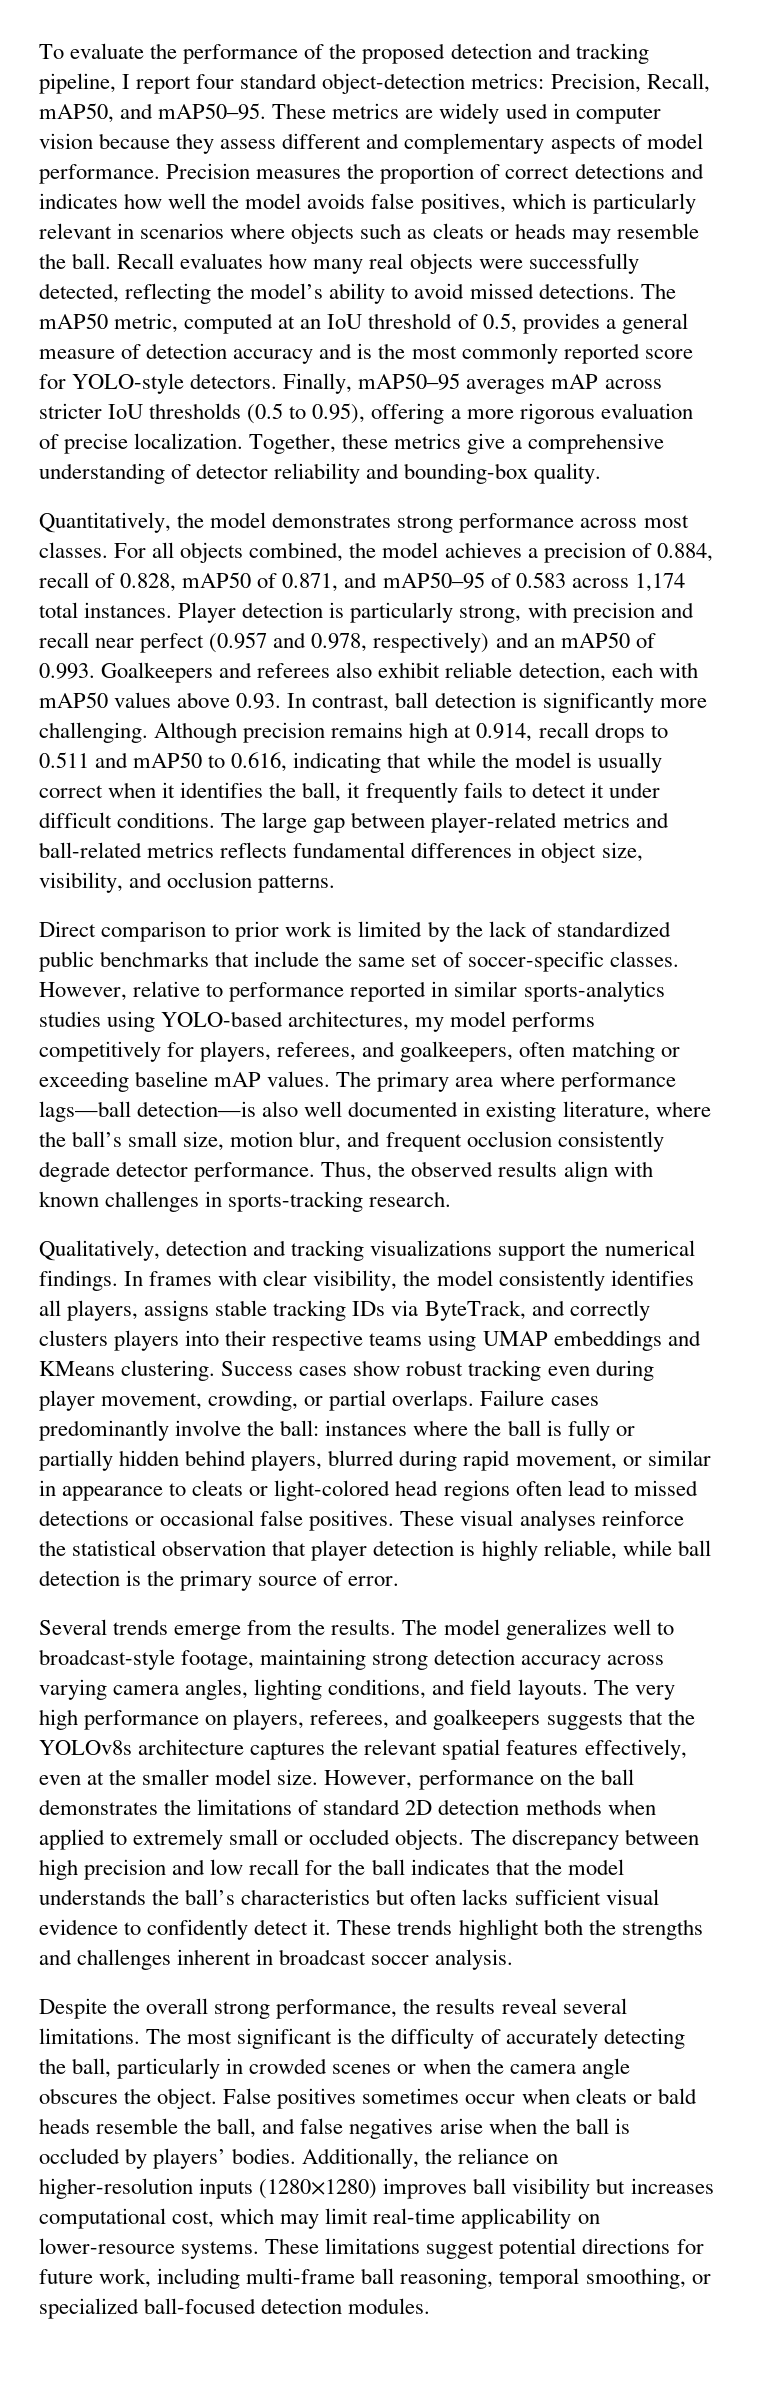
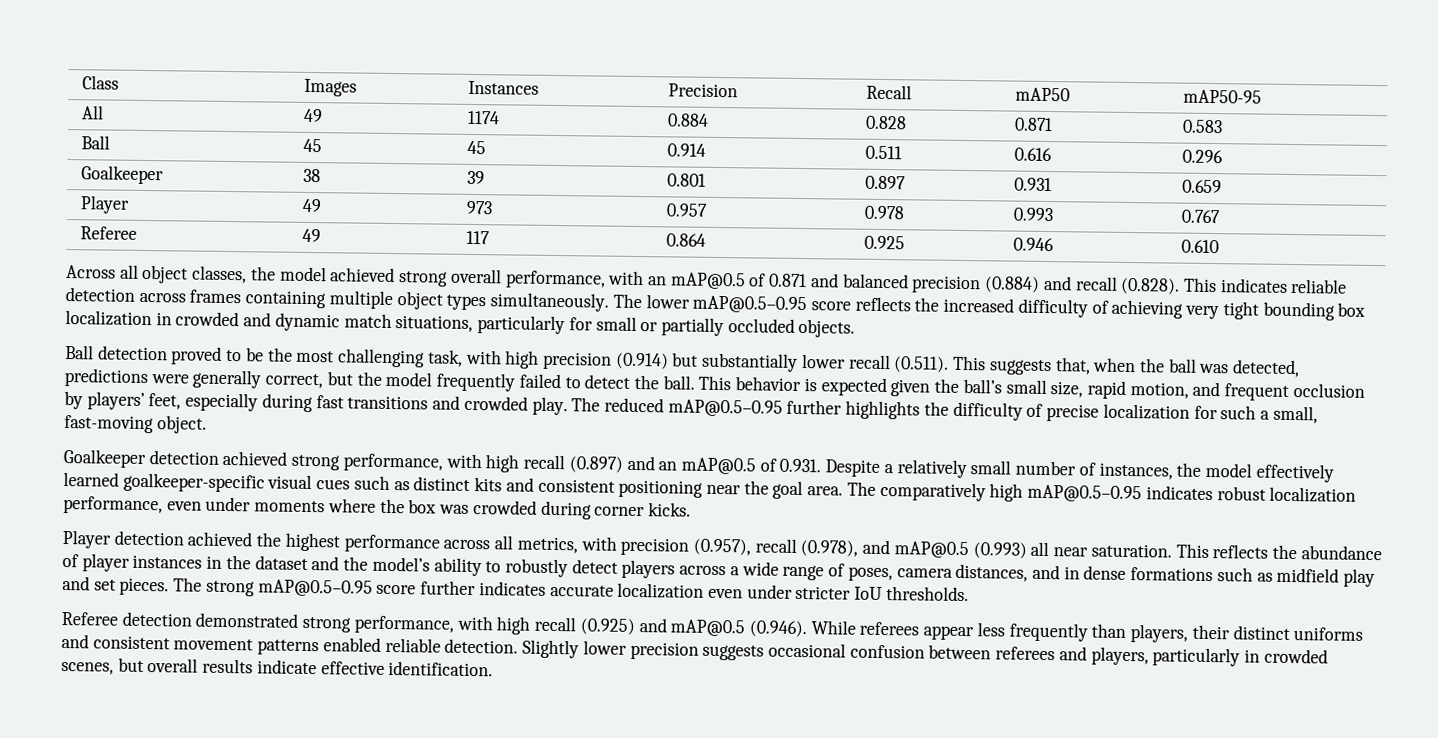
[39,43,649,64] [39,73,710,94] [39,103,661,124] [39,133,703,154] [39,163,704,184] [39,193,696,214] [39,223,699,244] [39,253,639,274] [39,283,676,304] [39,313,688,334] [39,343,693,364] [39,373,662,394] [39,403,693,424] [39,433,664,454] [39,463,602,484] [39,512,689,533] [39,542,713,563] [39,572,685,592] [39,602,694,623] [39,632,656,653] [39,662,698,683] [39,692,707,713] [39,722,668,743] [39,752,662,773] [39,782,660,803] [39,812,669,833] [39,842,643,863] [39,872,336,893] [39,921,671,942] [39,951,679,972] [39,981,665,1002] [39,1011,596,1032] [39,1041,680,1062] [39,1071,676,1092] [39,1101,711,1122] [39,1131,664,1152] [39,1161,653,1182] [39,1191,452,1212] [39,1240,695,1261] [39,1270,694,1291] [39,1300,650,1321] [39,1330,701,1351] [39,1360,654,1381] [39,1390,599,1411] [39,1420,635,1441] [39,1450,711,1471] [39,1480,698,1501] [39,1510,684,1531] [39,1540,711,1561] [39,1570,400,1591] [39,1619,674,1640] [39,1649,665,1670] [39,1679,675,1700] [39,1709,695,1730] [39,1739,687,1760] [39,1769,634,1790] [39,1799,656,1815] [39,1829,699,1850] [39,1859,624,1880] [39,1889,659,1905] [39,1919,703,1940] [39,1949,514,1970] [39,1998,627,2019] [39,2028,685,2049] [39,2058,630,2079] [39,2088,697,2109] [39,2118,630,2139] [39,2148,558,2169] [39,2178,714,2199] [39,2208,600,2229] [39,2238,704,2259] [39,2268,711,2289] [39,2298,431,2319] To evaluate the performance of the proposed detection and tracking pipeline, I report four standard object-detection metrics: Precision, Recall, mAP50, and mAP50–95. These metrics are widely used in computer vision because they assess different and complementary aspects of model performance. Precision measures the proportion of correct detections and indicates how well the model avoids false positives, which is particularly relevant in scenarios where objects such as cleats or heads may resemble the ball. Recall evaluates how many real objects were successfully detected, reflecting the model’s ability to avoid missed detections. The mAP50 metric, computed at an IoU threshold of 0.5, provides a general measure of detection accuracy and is the most commonly reported score for YOLO-style detectors. Finally, mAP50–95 averages mAP across stricter IoU thresholds (0.5 to 0.95), offering a more rigorous evaluation of precise localization. Together, these metrics give a comprehensive understanding of detector reliability and bounding-box quality. // Quantitatively, the model demonstrates strong performance across most classes. For all objects combined, the model achieves a precision of 0.884, recall of 0.828, mAP50 of 0.871, and mAP50–95 of 0.583 across 1,174 total instances. Player detection is particularly strong, with precision and recall near perfect (0.957 and 0.978, respectively) and an mAP50 of 0.993. Goalkeepers and referees also exhibit reliable detection, each with mAP50 values above 0.93. In contrast, ball detection is significantly more challenging. Although precision remains high at 0.914, recall drops to 0.511 and mAP50 to 0.616, indicating that while the model is usually correct when it identifies the ball, it frequently fails to detect it under difficult conditions. The large gap between player-related metrics and ball-related metrics reflects fundamental differences in object size, visibility, and occlusion patterns. // Direct comparison to prior work is limited by the lack of standardized public benchmarks that include the same set of soccer-specific classes. However, relative to performance reported in similar sports-analytics studies using YOLO-based architectures, my model performs competitively for players, referees, and goalkeepers, often matching or exceeding baseline mAP values. The primary area where performance lags—ball detection—is also well documented in existing literature, where the ball’s small size, motion blur, and frequent occlusion consistently degrade detector performance. Thus, the observed results align with known challenges in sports-tracking research. // Qualitatively, detection and tracking visualizations support the numerical findings. In frames with clear visibility, the model consistently identifies all players, assigns stable tracking IDs via ByteTrack, and correctly clusters players into their respective teams using UMAP embeddings and KMeans clustering. Success cases show robust tracking even during player movement, crowding, or partial overlaps. Failure cases predominantly involve the ball: instances where the ball is fully or partially hidden behind players, blurred during rapid movement, or similar in appearance to cleats or light-colored head regions often lead to missed detections or occasional false positives. These visual analyses reinforce the statistical observation that player detection is highly reliable, while ball detection is the primary source of error. // Several trends emerge from the results. The model generalizes well to broadcast-style footage, maintaining strong detection accuracy across varying camera angles, lighting conditions, and field layouts. The very high performance on players, referees, and goalkeepers suggests that the YOLOv8s architecture captures the relevant spatial features effectively, even at the smaller model size. However, performance on the ball demonstrates the limitations of standard 2D detection methods when applied to extremely small or occluded objects. The discrepancy between high precision and low recall for the ball indicates that the model understands the ball’s characteristics but often lacks sufficient visual evidence to confidently detect it. These trends highlight both the strengths and challenges inherent in broadcast soccer analysis. // Despite the overall strong performance, the results reveal several limitations. The most significant is the difficulty of accurately detecting the ball, particularly in crowded scenes or when the camera angle obscures the object. False positives sometimes occur when cleats or bald heads resemble the ball, and false negatives arise when the ball is occluded by players’ bodies. Additionally, the reliance on higher-resolution inputs (1280×1280) improves ball visibility but increases computational cost, which may limit real-time applicability on lower-resource systems. These limitations suggest potential directions for future work, including multi-frame ball reasoning, temporal smoothing, or specialized ball-focused detection modules. -> [81,75,119,90] [303,78,357,97] [467,80,539,95] [667,83,738,98] [865,84,912,100] [1014,87,1070,102] [1182,89,1262,104] [81,105,104,120] [302,108,323,123] [466,110,500,125] [666,113,709,127] [864,115,907,130] [1013,117,1053,132] [1181,119,1223,134] [80,135,110,150] [302,138,322,153] [466,140,486,155] [666,143,706,157] [864,145,902,160] [1013,147,1052,162] [1181,149,1223,164] [80,165,164,185] [302,168,321,183] [466,170,485,185] [666,173,706,187] [864,175,906,190] [1013,177,1052,192] [1181,179,1222,194] [79,195,130,214] [301,198,322,213] [465,200,493,215] [665,203,708,217] [863,205,905,220] [1012,207,1053,222] [1180,209,1220,224] [79,226,137,240] [301,228,321,243] [465,230,490,245] [665,233,706,247] [863,235,905,250] [1012,237,1054,252] [1180,239,1219,254] [66,264,1348,295] [65,287,1366,321] [65,310,856,338] [65,345,1301,378] [64,368,1365,401] [64,391,1318,424] [64,415,207,434] [63,449,1334,483] [63,472,1357,503] [63,496,691,520] [62,529,1382,561] [62,553,1376,588] [62,575,969,602] [61,611,1364,643] [61,633,1328,667] [61,657,494,677] Class | Images | Instances | Precision | Recall | mAP50 | mAP50-95 // All | 49 | 1174 | 0.884 | 0.828 | 0.871 | 0.583 // Ball | 45 | 45 | 0.914 | 0.511 | 0.616 | 0.296 // Goalkeeper | 38 | 39 | 0.801 | 0.897 | 0.931 | 0.659 // Player | 49 | 973 | 0.957 | 0.978 | 0.993 | 0.767 // Referee | 49 | 117 | 0.864 | 0.925 | 0.946 | 0.610 // Across all object classes, the model achieved strong overall performance, with an mAP@0.5 of 0.871 and balanced precision (0.884) and recall (0.828). This indicates reliable detection across frames containing multiple object types simultaneously. The lower mAP@0.5–0.95 score reflects the increased difficulty of achieving very tight bounding box localization in crowded and dynamic match situations, particularly for small or partially occluded objects. // Ball detection proved to be the most challenging task, with high precision (0.914) but substantially lower recall (0.511). This suggests that, when the ball was detected, predictions were generally correct, but the model frequently failed to detect the ball. This behavior is expected given the ball’s small size, rapid motion, and frequent occlusion by players’ feet, especially during fast transitions and crowded play. The reduced mAP@0.5–0.95 further highlights the difficulty of precise localization for such a small, fast-moving object. // Goalkeeper detection achieved strong performance, with high recall (0.897) and an mAP@0.5 of 0.931. Despite a relatively small number of instances, the model effectively learned goalkeeper-specific visual cues such as distinct kits and consistent positioning near the goal area. The comparatively high mAP@0.5–0.95 indicates robust localization performance, even under moments where the box was crowded during corner kicks. // Player detection achieved the highest performance across all metrics, with precision (0.957), recall (0.978), and mAP@0.5 (0.993) all near saturation. This reflects the abundance of player instances in the dataset and the model’s ability to robustly detect players across a wide range of poses, camera distances, and in dense formations such as midfield play and set pieces. The strong mAP@0.5–0.95 score further indicates accurate localization even under stricter IoU thresholds. // Referee detection demonstrated strong performance, with high recall (0.925) and mAP@0.5 (0.946). While referees appear less frequently than players, their distinct uniforms and consistent movement patterns enabled reliable detection. Slightly lower precision suggests occasional confusion between referees and players, particularly in crowded scenes, but overall results indicate effective identification.

